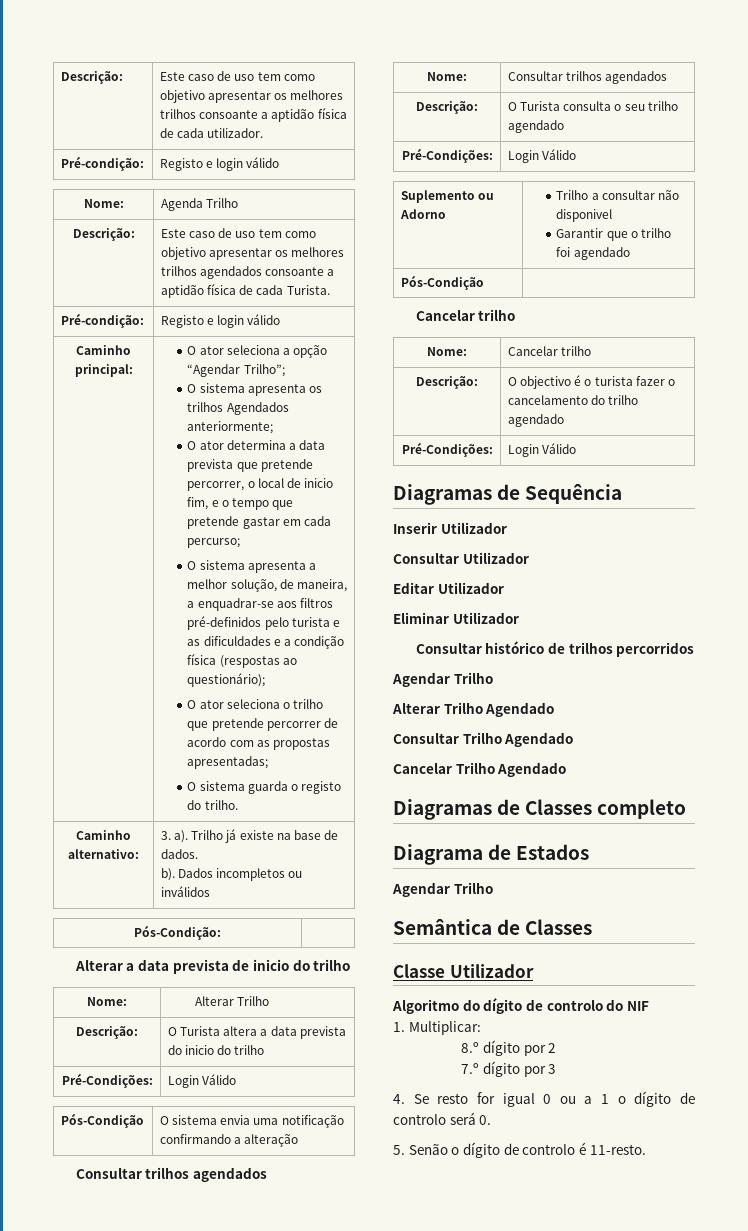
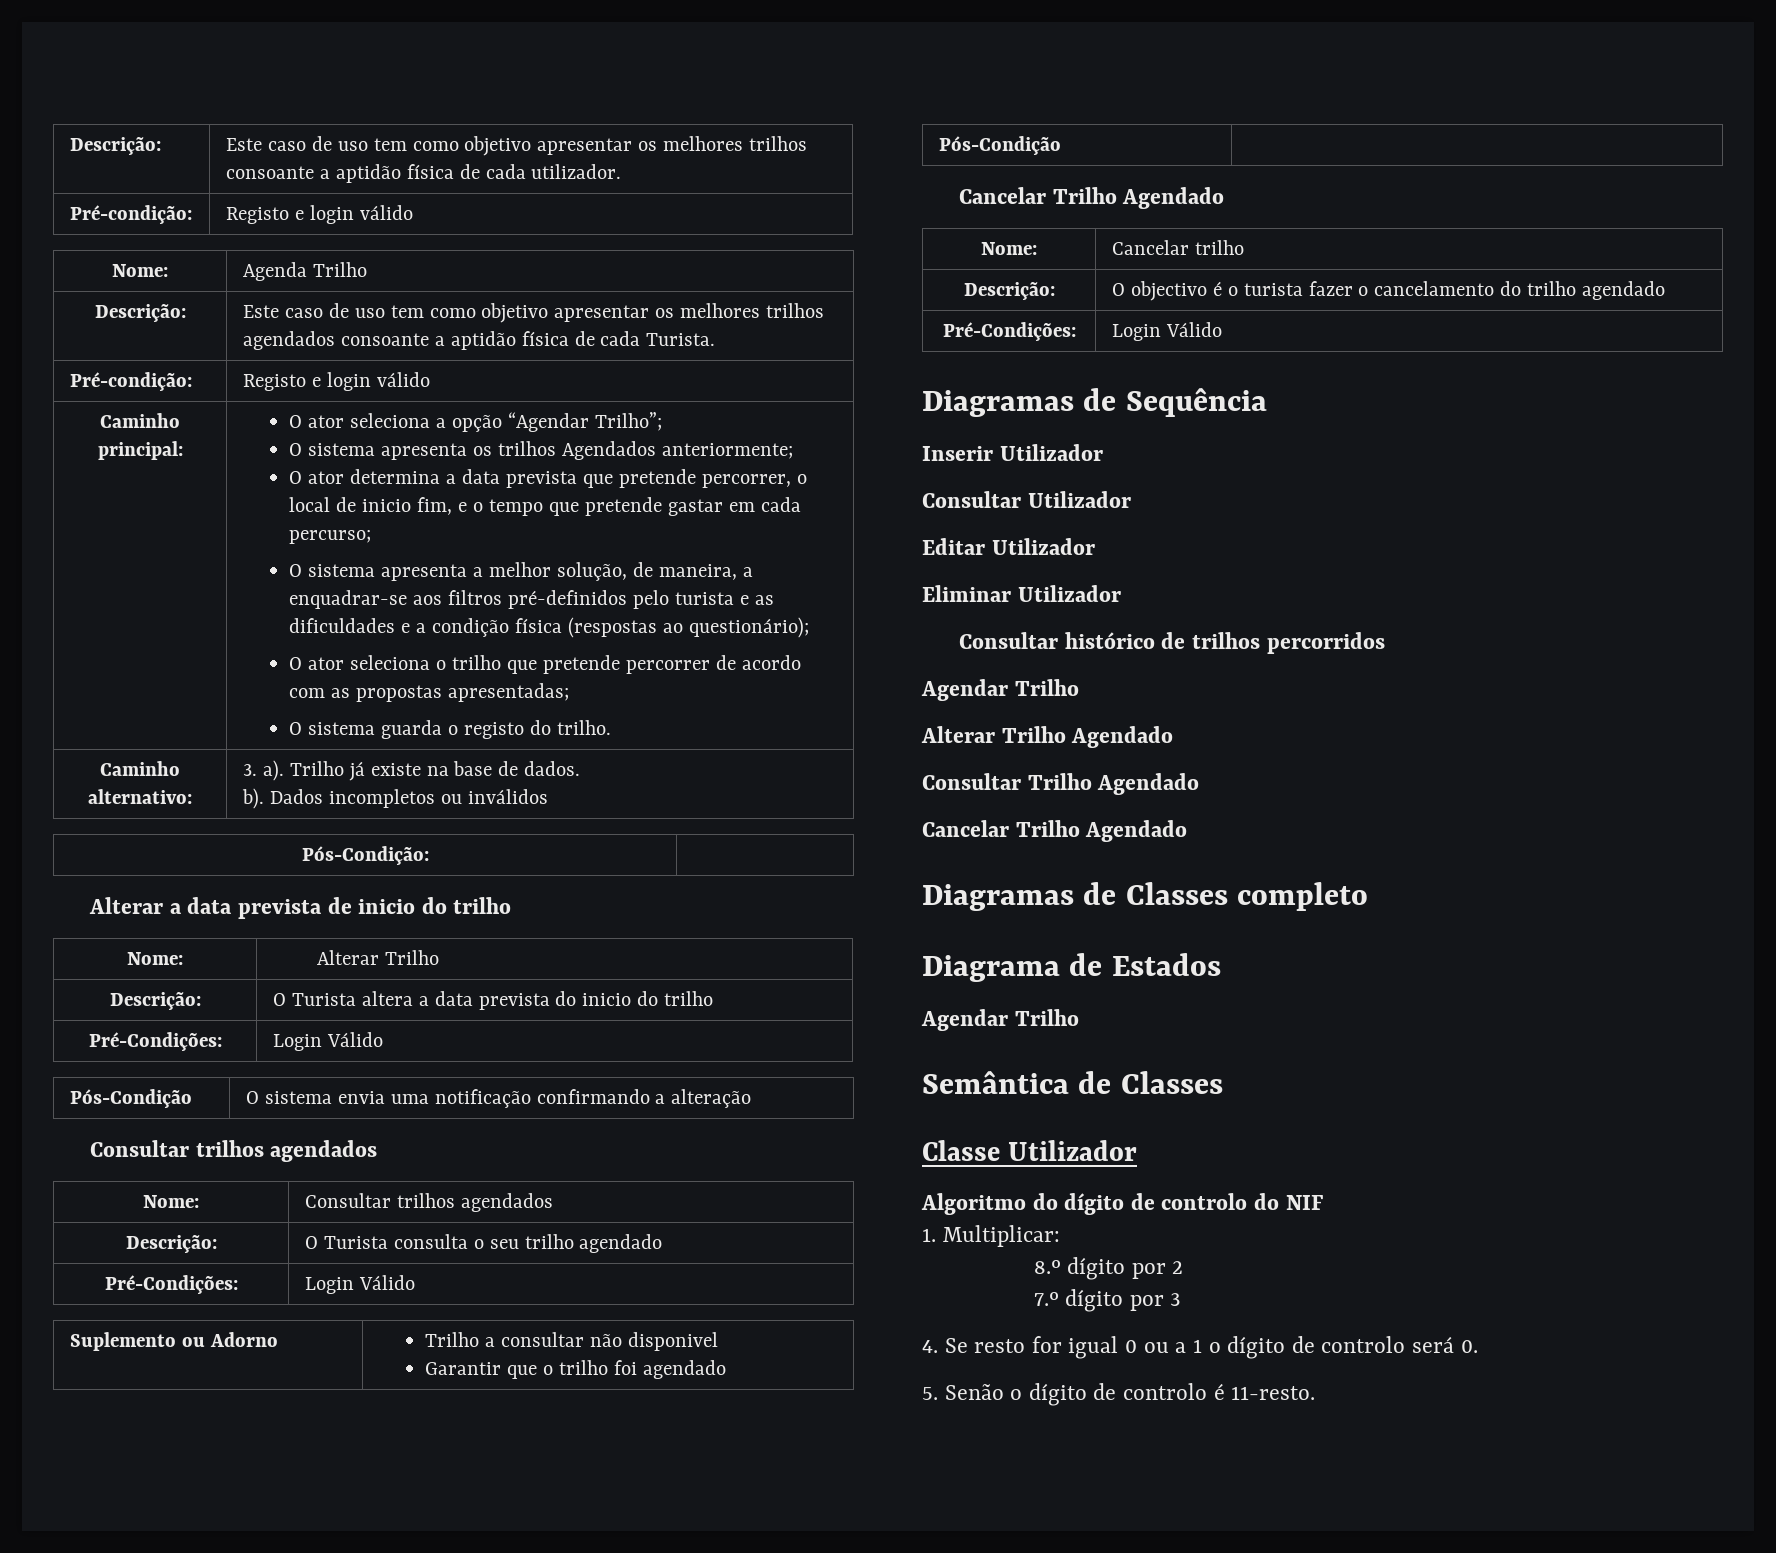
[478,309,516,321] trilho -> [1052,187,1225,209] Trilho Agendado

